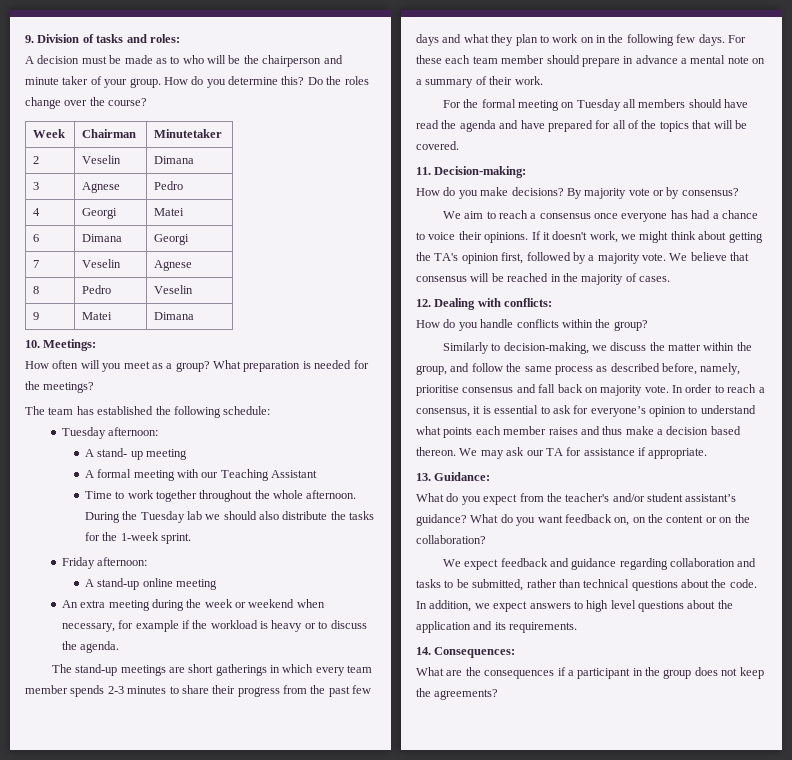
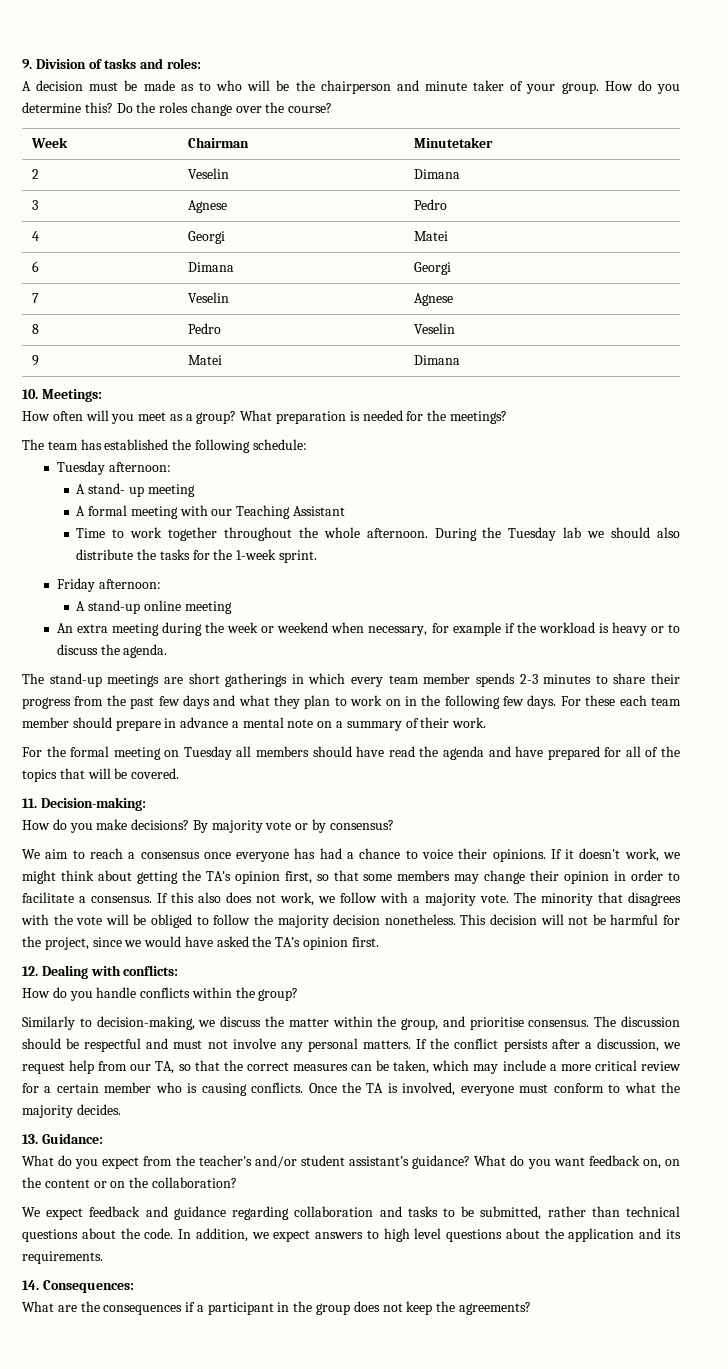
[526,252,750,264] [416,273,670,285] followed by a majority vote. We believe that consensus will be reached in the majority of cases. -> [316,870,681,884] [22,892,681,906] [21,914,680,928] [22,936,379,950] so that some members may change their opinion in order to facilitate a consensus. If this also does not work, we follow with a majority vote. The minority that disagrees with the vote will be obliged to follow the majority decision nonetheless. This decision will not be harmful for the project, since we would have asked the TA’s opinion first.
[471,363,741,375] [416,384,765,396] [416,405,756,417] [416,426,741,438] [416,447,708,459] follow the same process as described before, namely, prioritise consensus and fall back on majority vote. In order to reach a consensus, it is essential to ask for everyone’s opinion to understand what points each member raises and thus make a decision based thereon. We may ask our TA for assistance if appropriate. -> [469,1016,680,1030] [22,1038,681,1052] [22,1060,681,1074] [22,1082,681,1096] [22,1104,121,1118] prioritise consensus. The discussion should be respectful and must not involve any personal matters. If the conflict persists after a discussion, we request help from our TA, so that the correct measures can be taken, which may include a more critical review for a certain member who is causing conflicts. Once the TA is involved, everyone must conform to what the majority decides.

